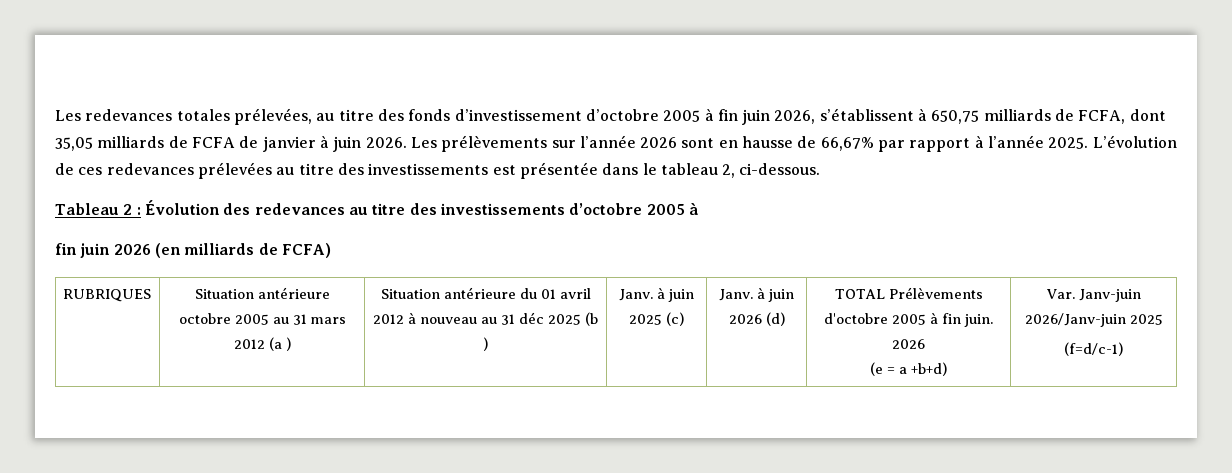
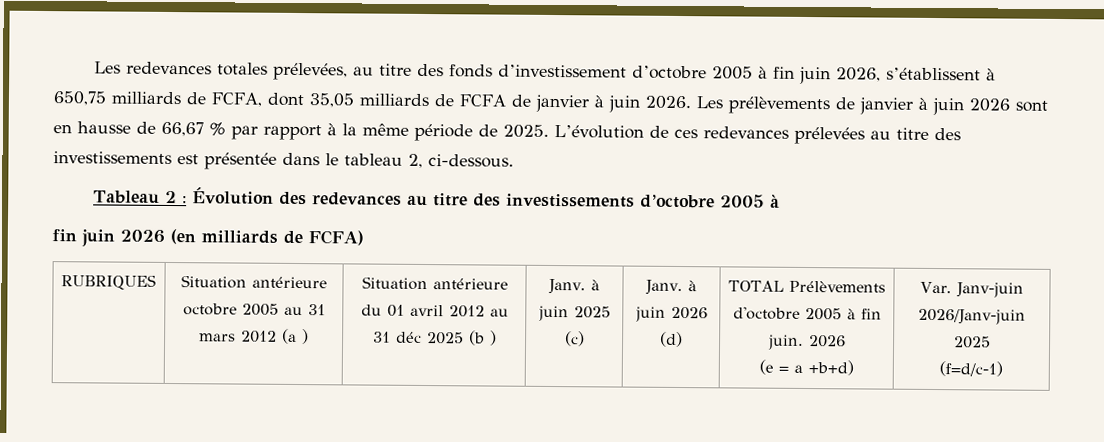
[551,135,636,148] sur l’année -> [834,97,964,116] de janvier à juin
[820,137,874,151] 66,67% -> [161,121,226,137] 66,67 %
[988,135,1045,148] l’année -> [342,123,498,142] la même période de
[408,312,477,324] à nouveau -> (485, 311) none

